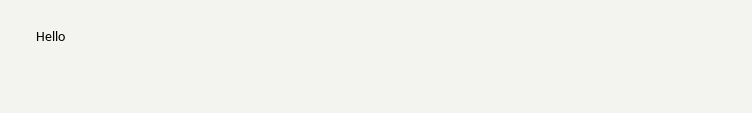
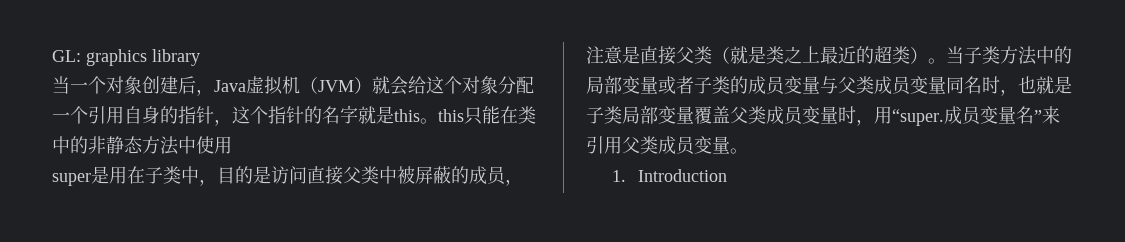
[36,31,65,41] Hello -> [52,49,200,66] [52,76,534,96] [52,105,536,126] [52,136,232,155] [52,166,523,186] [586,45,1072,65] [586,76,1072,96] [586,106,1060,126] [586,136,748,155] [611,169,727,182] GL: graphics library // 当一个对象创建后，Java虚拟机（JVM）就会给这个对象分配一个引用自身的指针，这个指针的名字就是this。this只能在类中的非静态方法中使用 // super是用在子类中，目的是访问直接父类中被屏蔽的成员，注意是直接父类（就是类之上最近的超类）。当子类方法中的局部变量或者子类的成员变量与父类成员变量同名时，也就是子类局部变量覆盖父类成员变量时，用“super.成员变量名”来引用父类成员变量。 // 1. Introduction

